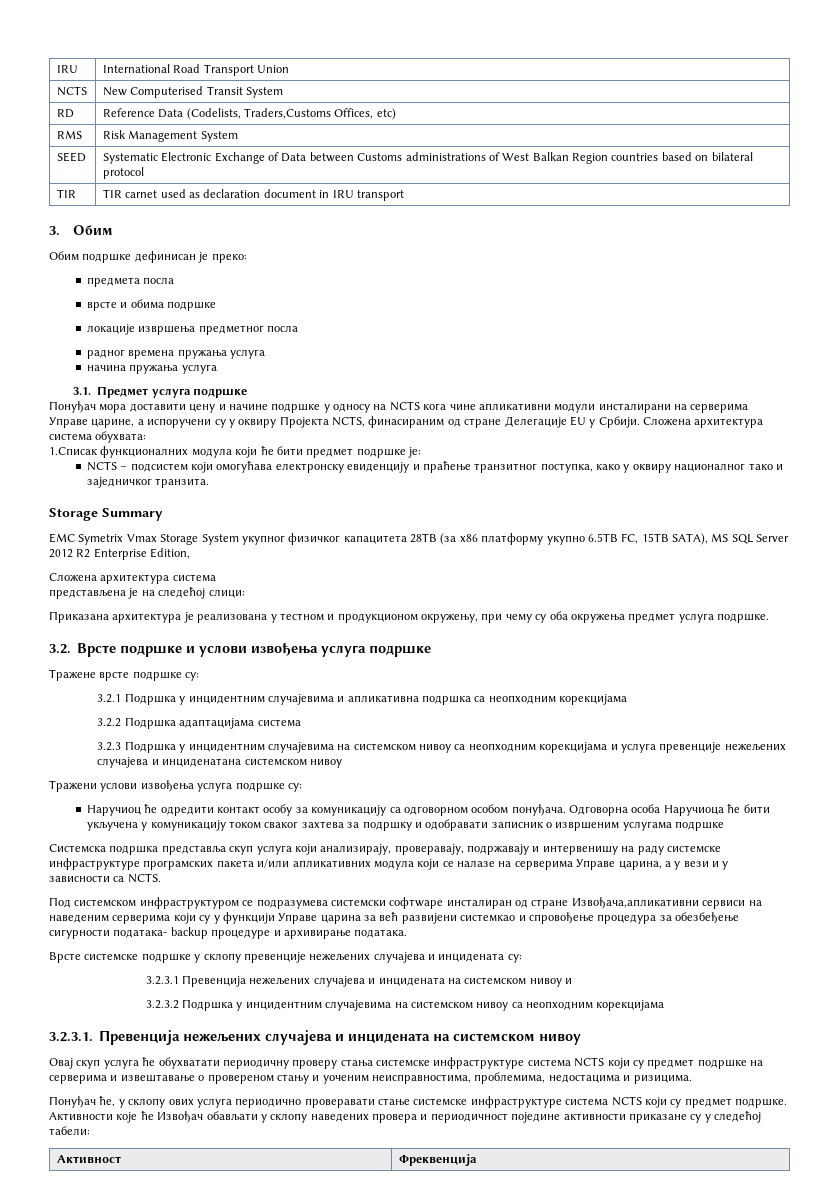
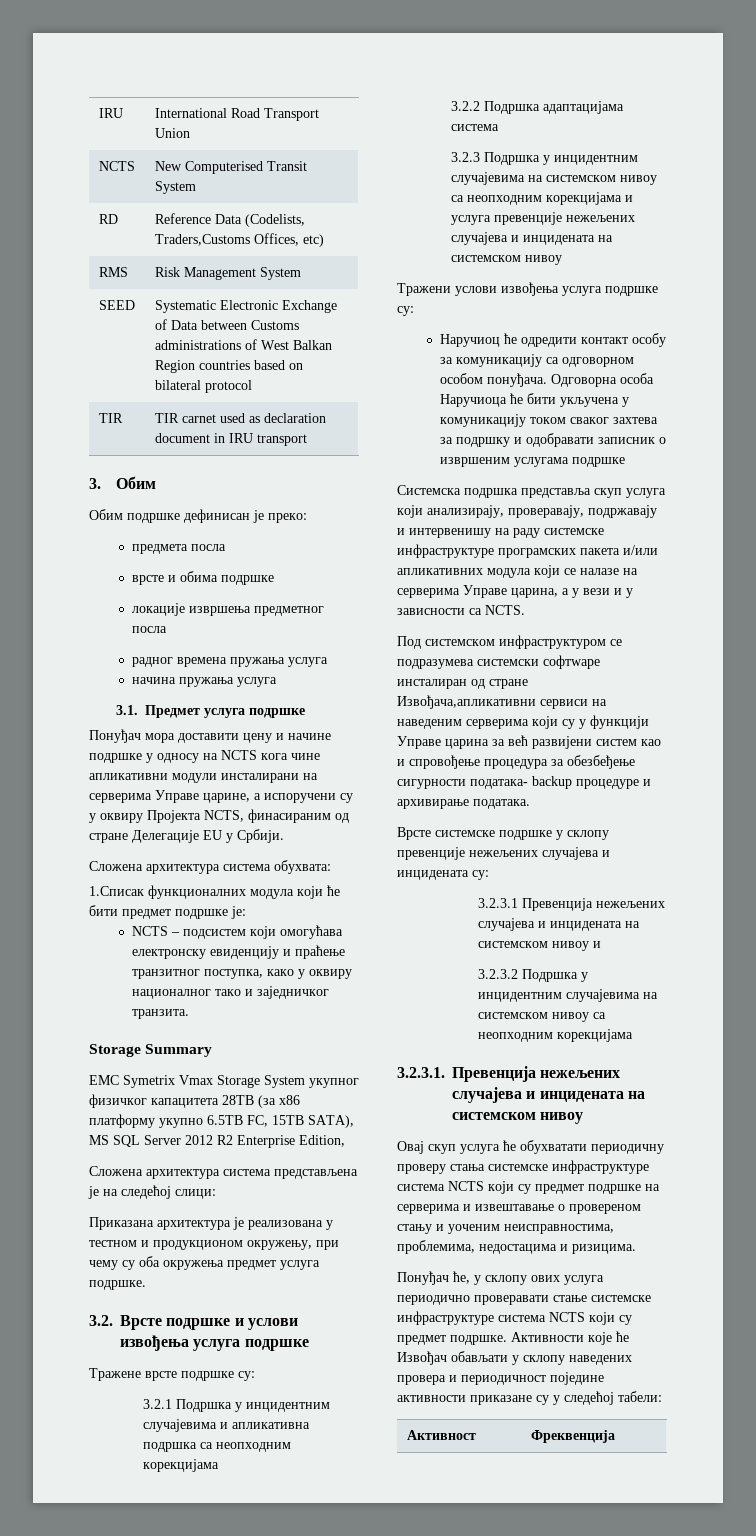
(640, 422) none -> (284, 836) //
(216, 578) // -> (271, 1172) none
[162,758,242,767] инциденатана -> [523,235,614,245] инцидената на
[460,914,516,922] системкао -> [596,739,661,746] систем као

